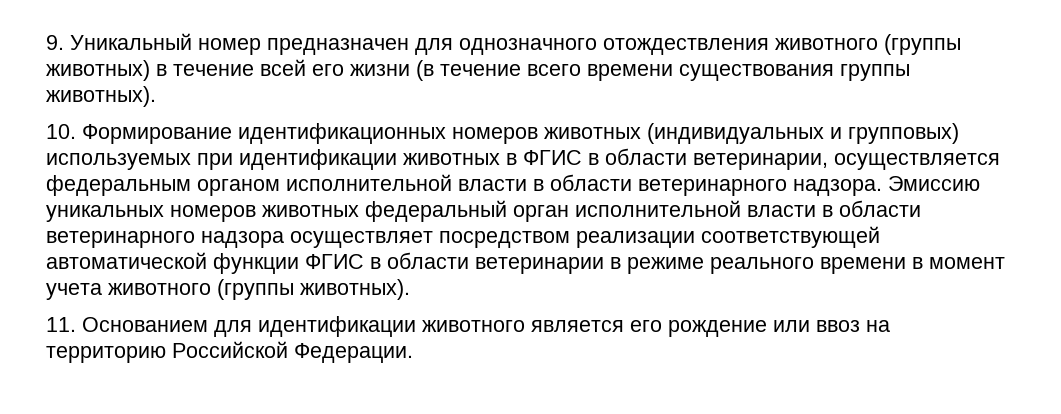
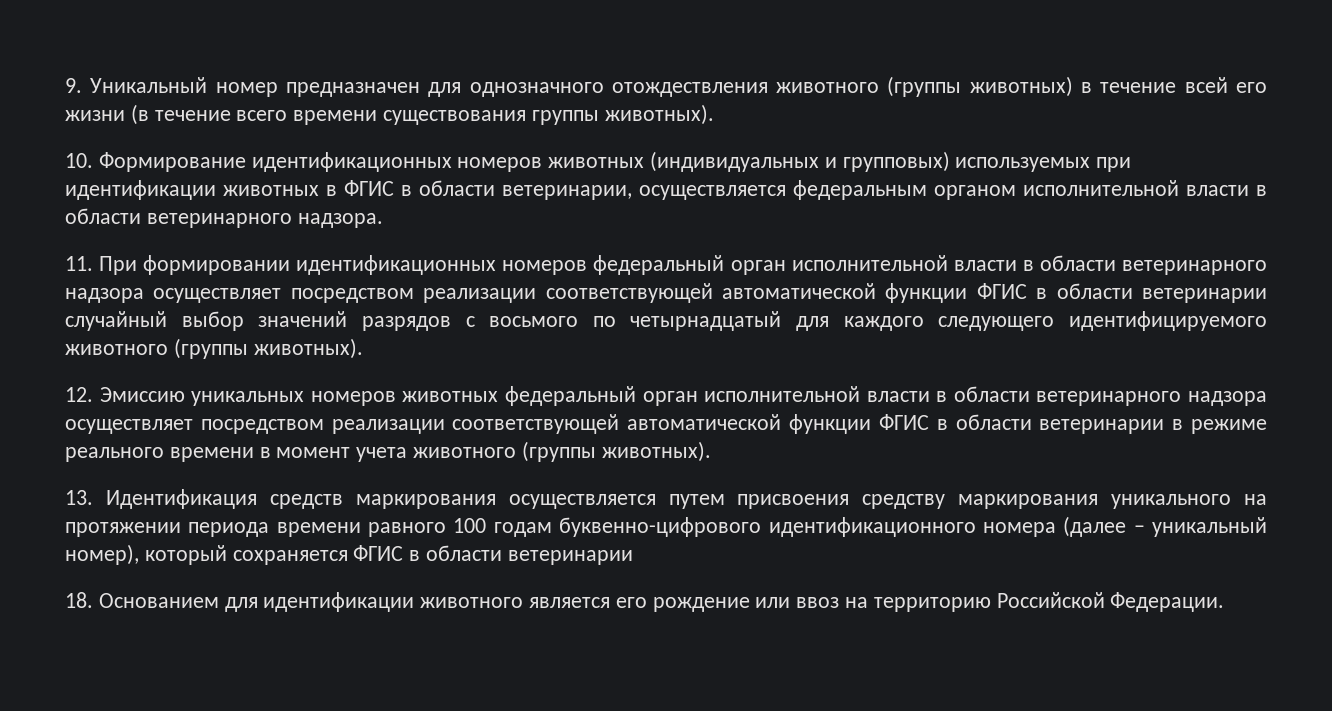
(882, 187) none -> [65,255,1267,275] [65,283,1267,303] [65,311,1267,331] [65,338,363,359] [65,387,93,402] // 11. При формировании идентификационных номеров федеральный орган исполнительной власти в области ветеринарного надзора осуществляет посредством реализации соответствующей автоматической функции ФГИС в области ветеринарии случайный выбор значений разрядов с восьмого по четырнадцатый для каждого следующего идентифицируемого животного (группы животных). // 12.
[46,317,76,332] 11. -> [65,489,1267,509] [65,516,1267,537] [65,544,633,565] [65,592,93,608] 13. Идентификация средств маркирования осуществляется путем присвоения средству маркирования уникального на протяжении периода времени равного 100 годам буквенно-цифрового идентификационного номера (далее – уникальный номер), который сохраняется ФГИС в области ветеринарии // 18.

